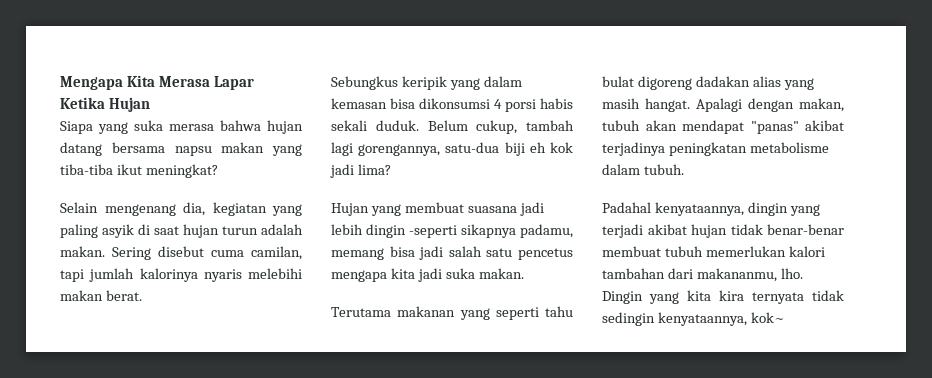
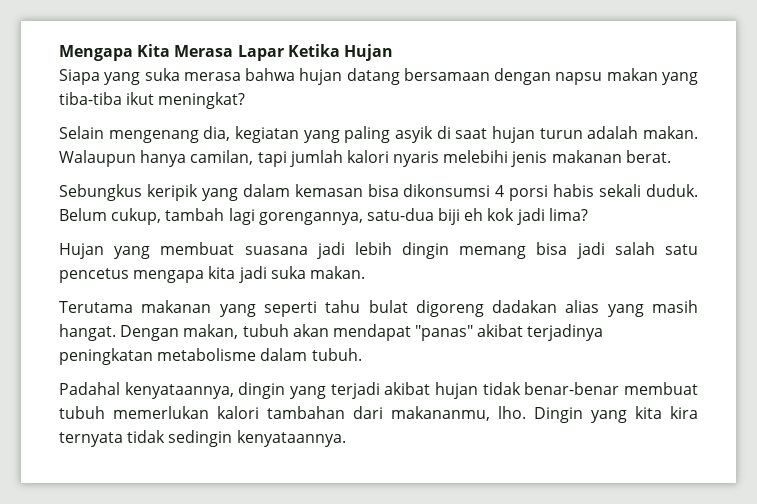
[111,142,165,153] bersama -> [403,68,552,85] bersamaan dengan
[112,246,244,260] Sering disebut cuma -> [59,150,187,167] Walaupun hanya
[139,268,198,282] kalorinya -> [346,150,389,163] kalori
[60,290,103,301] makan -> [511,150,622,167] jenis makanan
[409,224,573,238] -seperti sikapnya padamu, -> (450, 250) none
[696,98,794,112] Apalagi dengan -> [120,325,180,341] Dengan
[657,312,785,326] kenyataannya, kok~ -> [236,430,346,447] kenyataannya.

